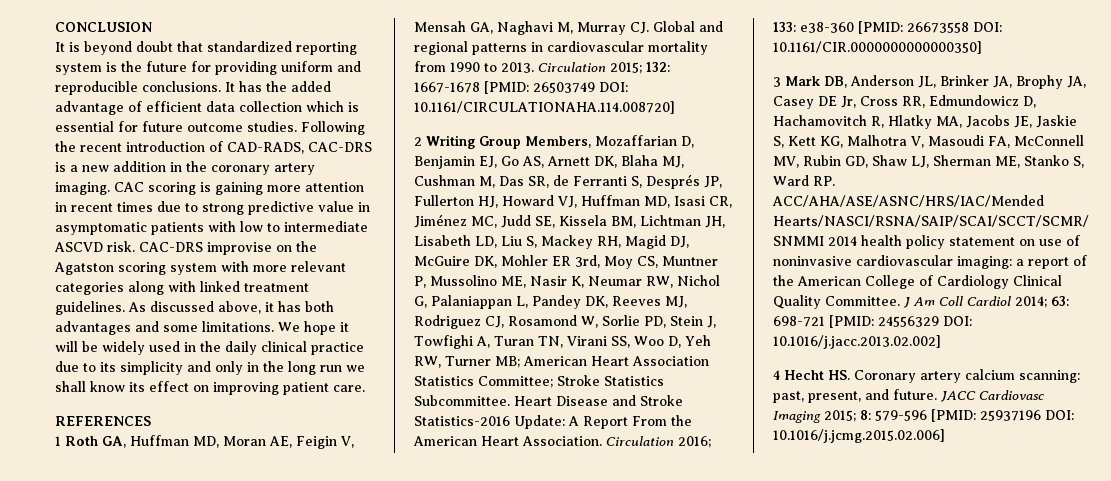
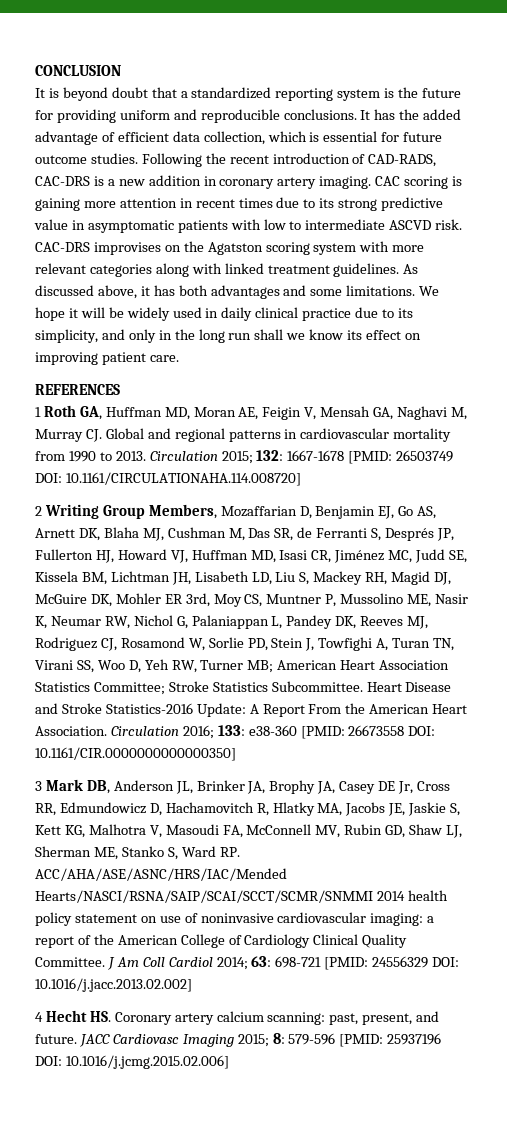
(203, 46) none -> [180,91,188,98] a
[239,101,302,112] collection -> [203,131,265,145] collection,
[186,161,207,172] the -> (217, 181) none
(198, 207) none -> [319,198,335,208] its
[207,242,272,255] improvise -> [93,242,161,255] improvises
[200,341,221,352] the -> (219, 313) none
[120,361,183,375] simplicity -> [35,329,98,343] simplicity,
[346,365,365,372] [55,381,86,392] we shall -> [254,329,306,340] shall we

